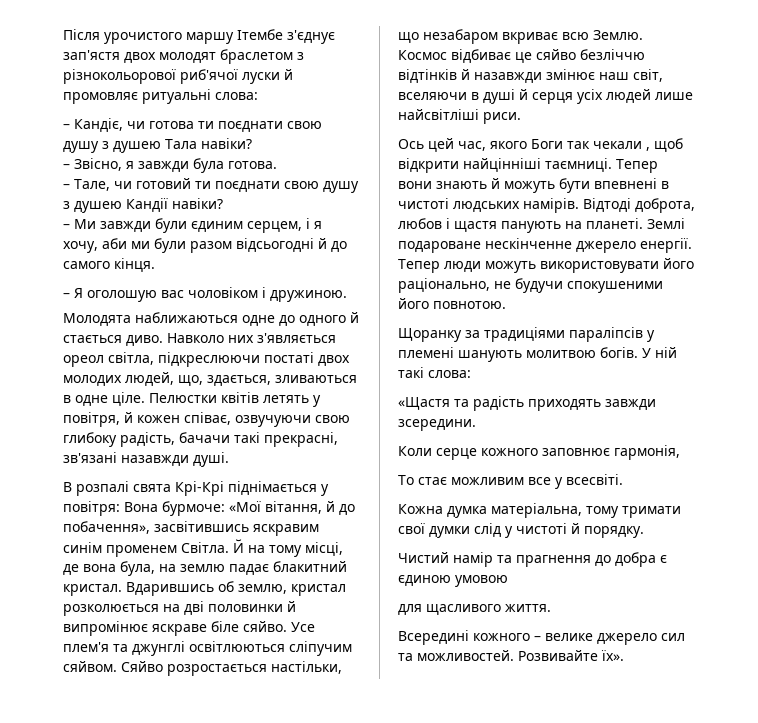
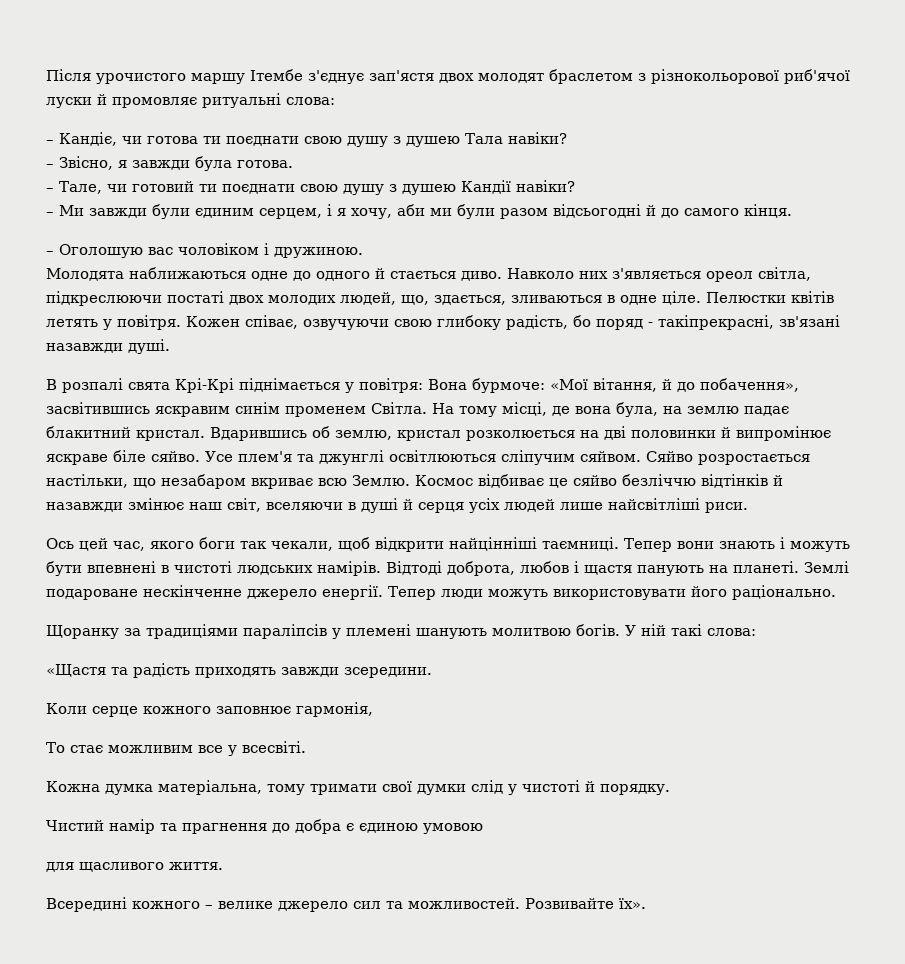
[74,288,157,302] Я оголошую -> [59,244,143,258] Оголошую
[63,412,180,427] повітря, й кожен -> [117,315,240,330] повітря. Кожен
[179,432,338,447] бачачи такі прекрасні, -> [573,315,774,330] бо поряд - такіпрекрасні,
[233,539,265,553] Й на -> [432,403,454,414] На
[531,139,650,151] Боги так чекали , -> [199,537,333,551] боги так чекали,
[491,178,500,189] й -> [780,537,785,549] і
[398,278,663,293] [398,298,506,309] раціонально, не будучи спокушеними його повнотою. -> [732,585,836,600] раціонально.

